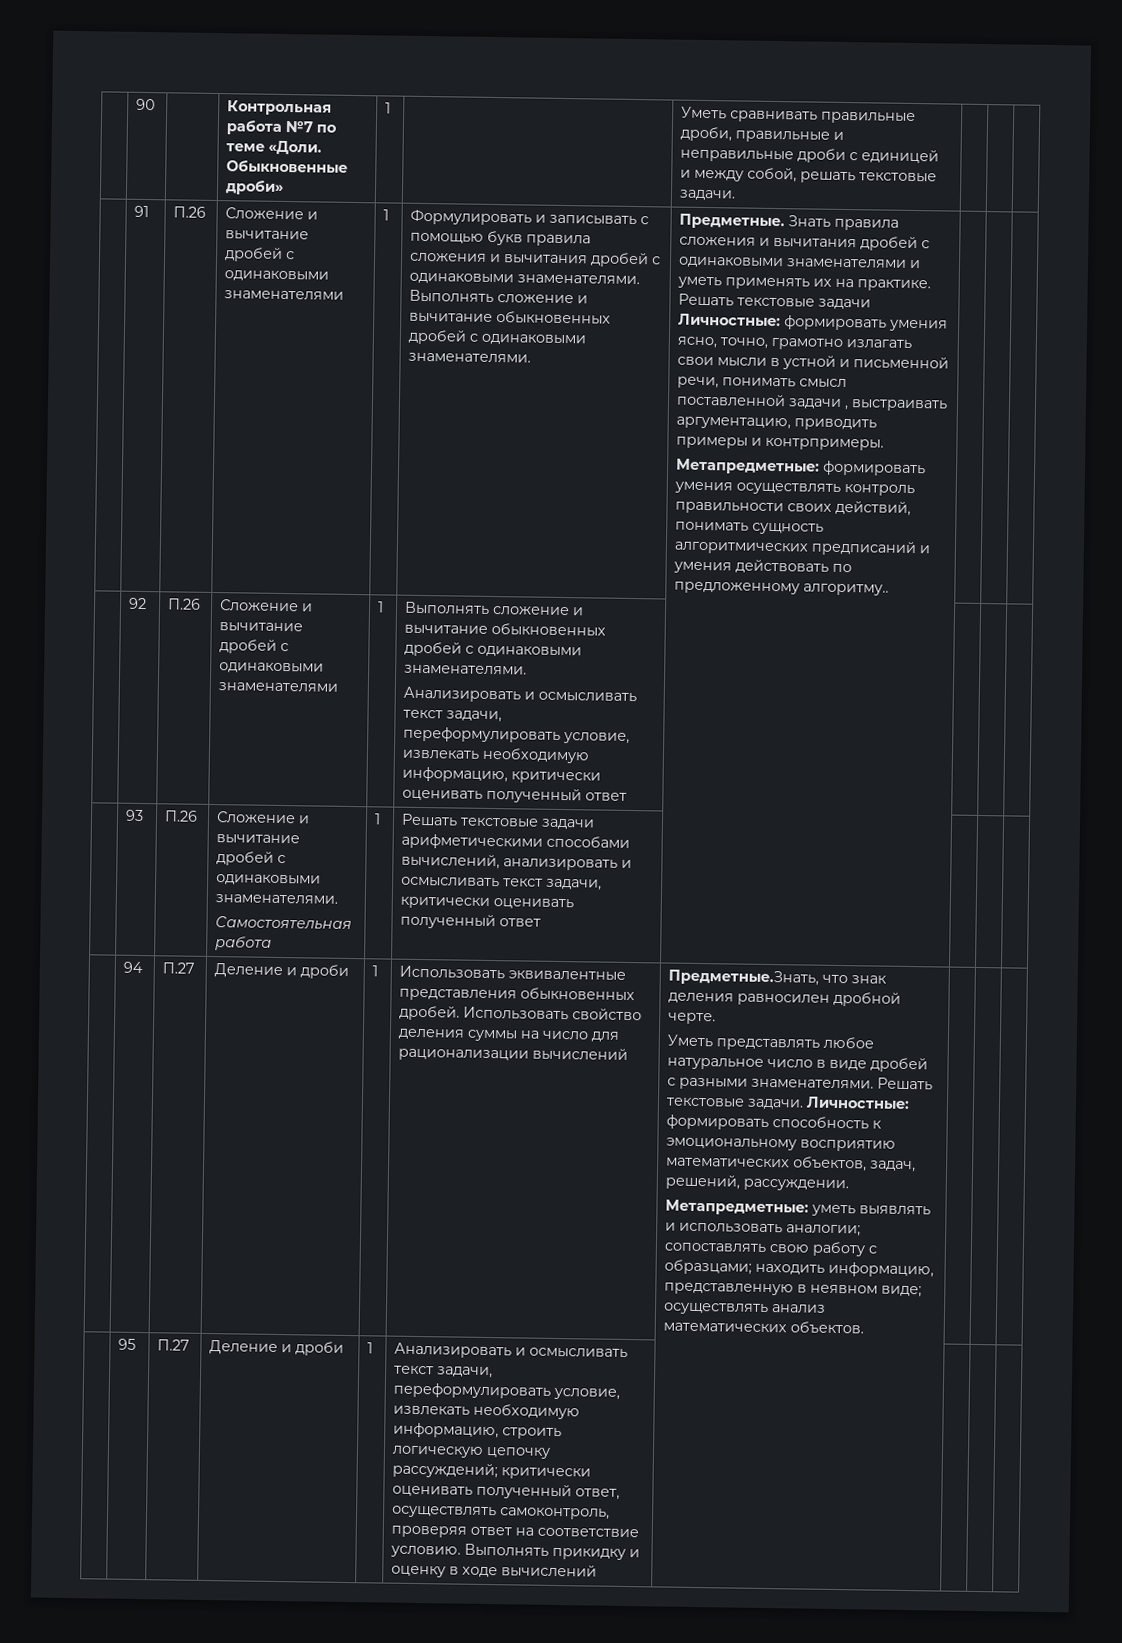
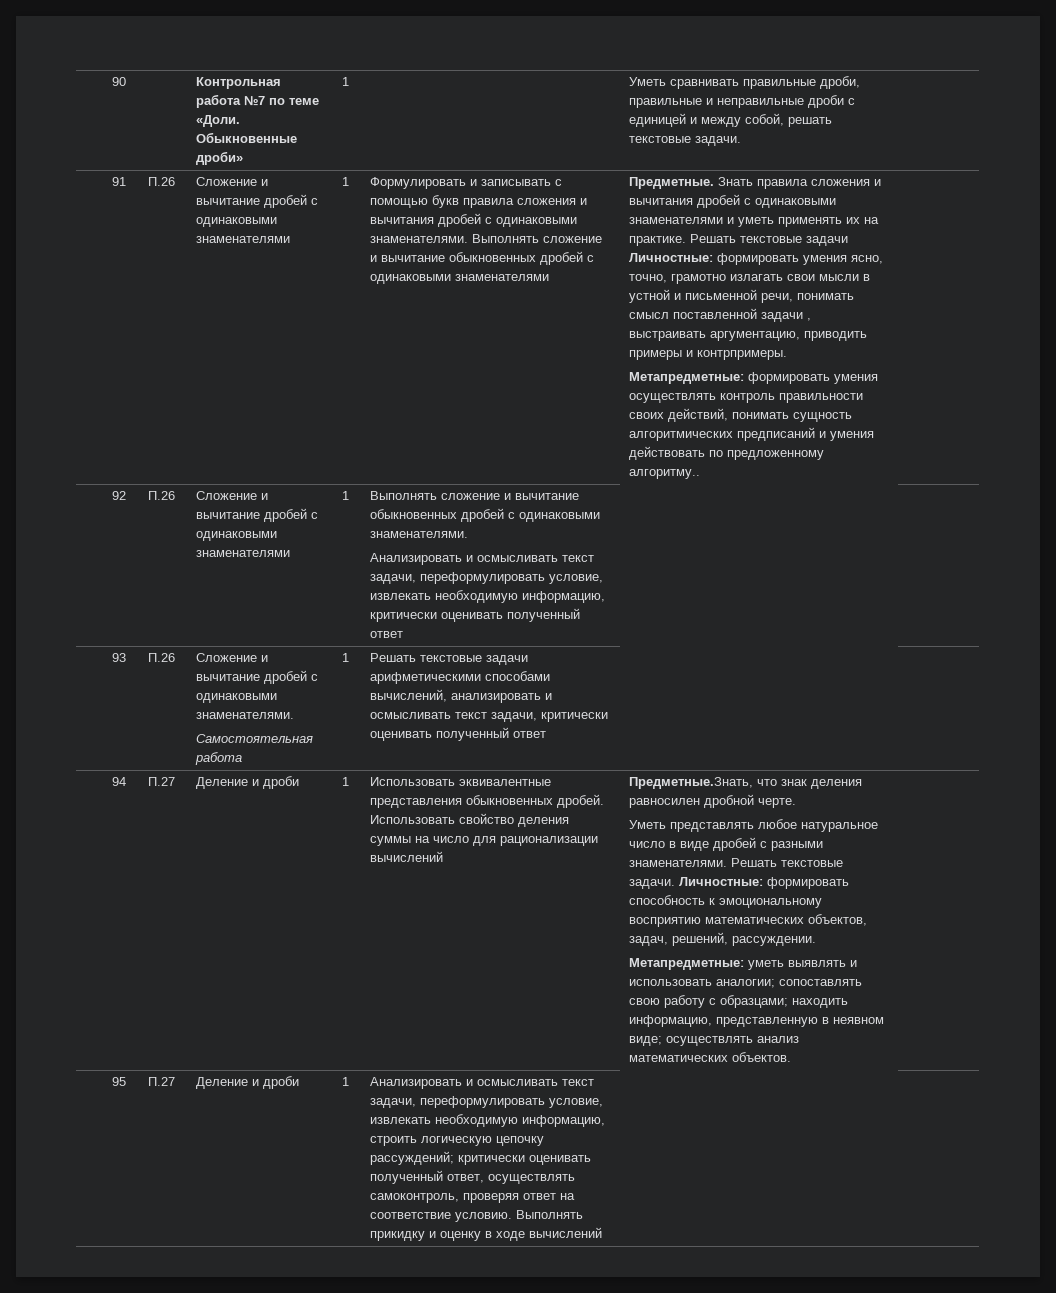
[408,352,532,363] знаменателями. -> [455,274,550,281] знаменателями

